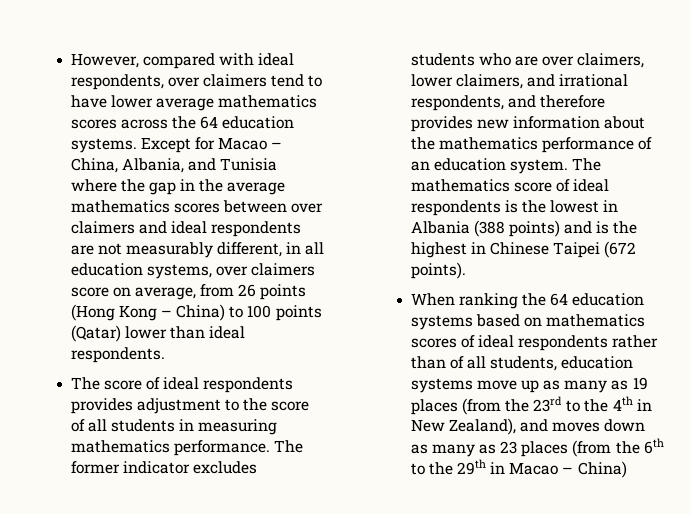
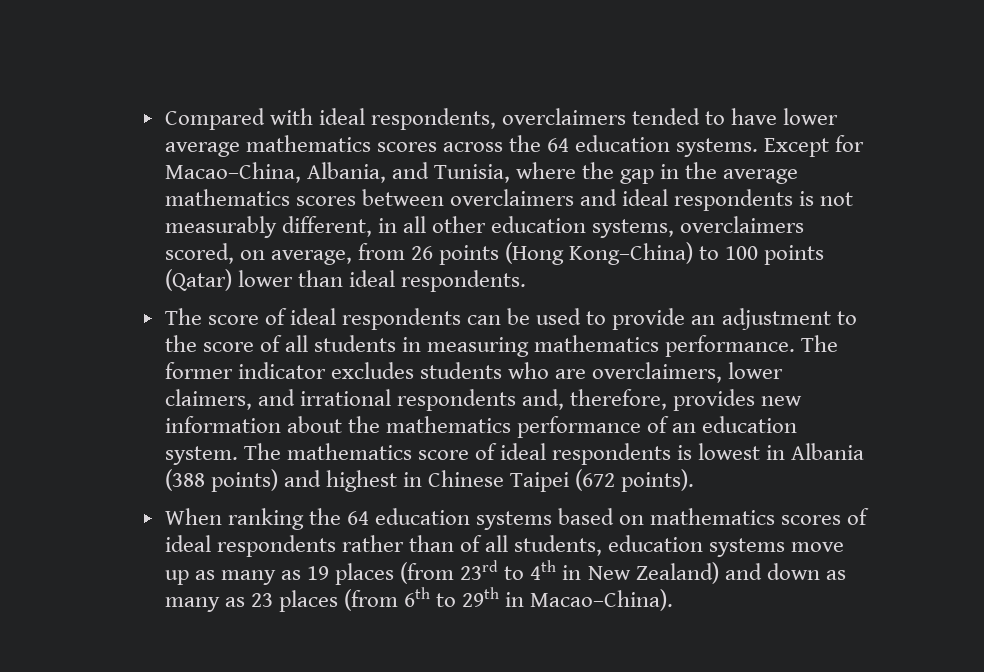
[70,53,215,69] However, compared -> [164,108,265,130] Compared
[167,74,305,87] over claimers tend -> [501,108,701,125] overclaimers tended
[218,137,283,150] [70,158,118,173] Macao – China, -> [164,162,301,183] Macao–China,
[220,158,278,171] Tunisia -> [433,164,510,183] Tunisia,
[291,203,324,213] [70,221,135,234] over claimers -> [449,189,574,206] overclaimers
[70,245,94,255] are -> [799,191,815,206] is
(325, 248) none -> [431,216,486,233] other
[215,263,316,276] [70,287,109,297] over claimers score -> [680,216,805,233] [164,243,234,264] overclaimers scored,
[118,304,226,321] Kong – China) -> [569,242,694,265] Kong–China)
[70,398,133,414] provides -> [467,308,716,330] can be used to provide an
[542,53,645,68] over claimers, -> [592,362,723,383] overclaimers,
[410,95,605,111] respondents, and therefore -> [396,389,668,411] respondents and, therefore,
[521,200,546,213] the -> (693, 452) none
[596,221,638,234] is the -> (321, 478) none
[504,399,529,412] the -> (455, 573) none
[584,399,609,412] the -> (525, 573) none
[448,418,601,435] Zealand), and moves -> [635,562,762,584] Zealand) and
[615,441,640,454] the -> (398, 600) none
[428,462,453,475] the -> (457, 600) none
[509,461,627,478] Macao – China) -> [530,589,674,611] Macao–China).

